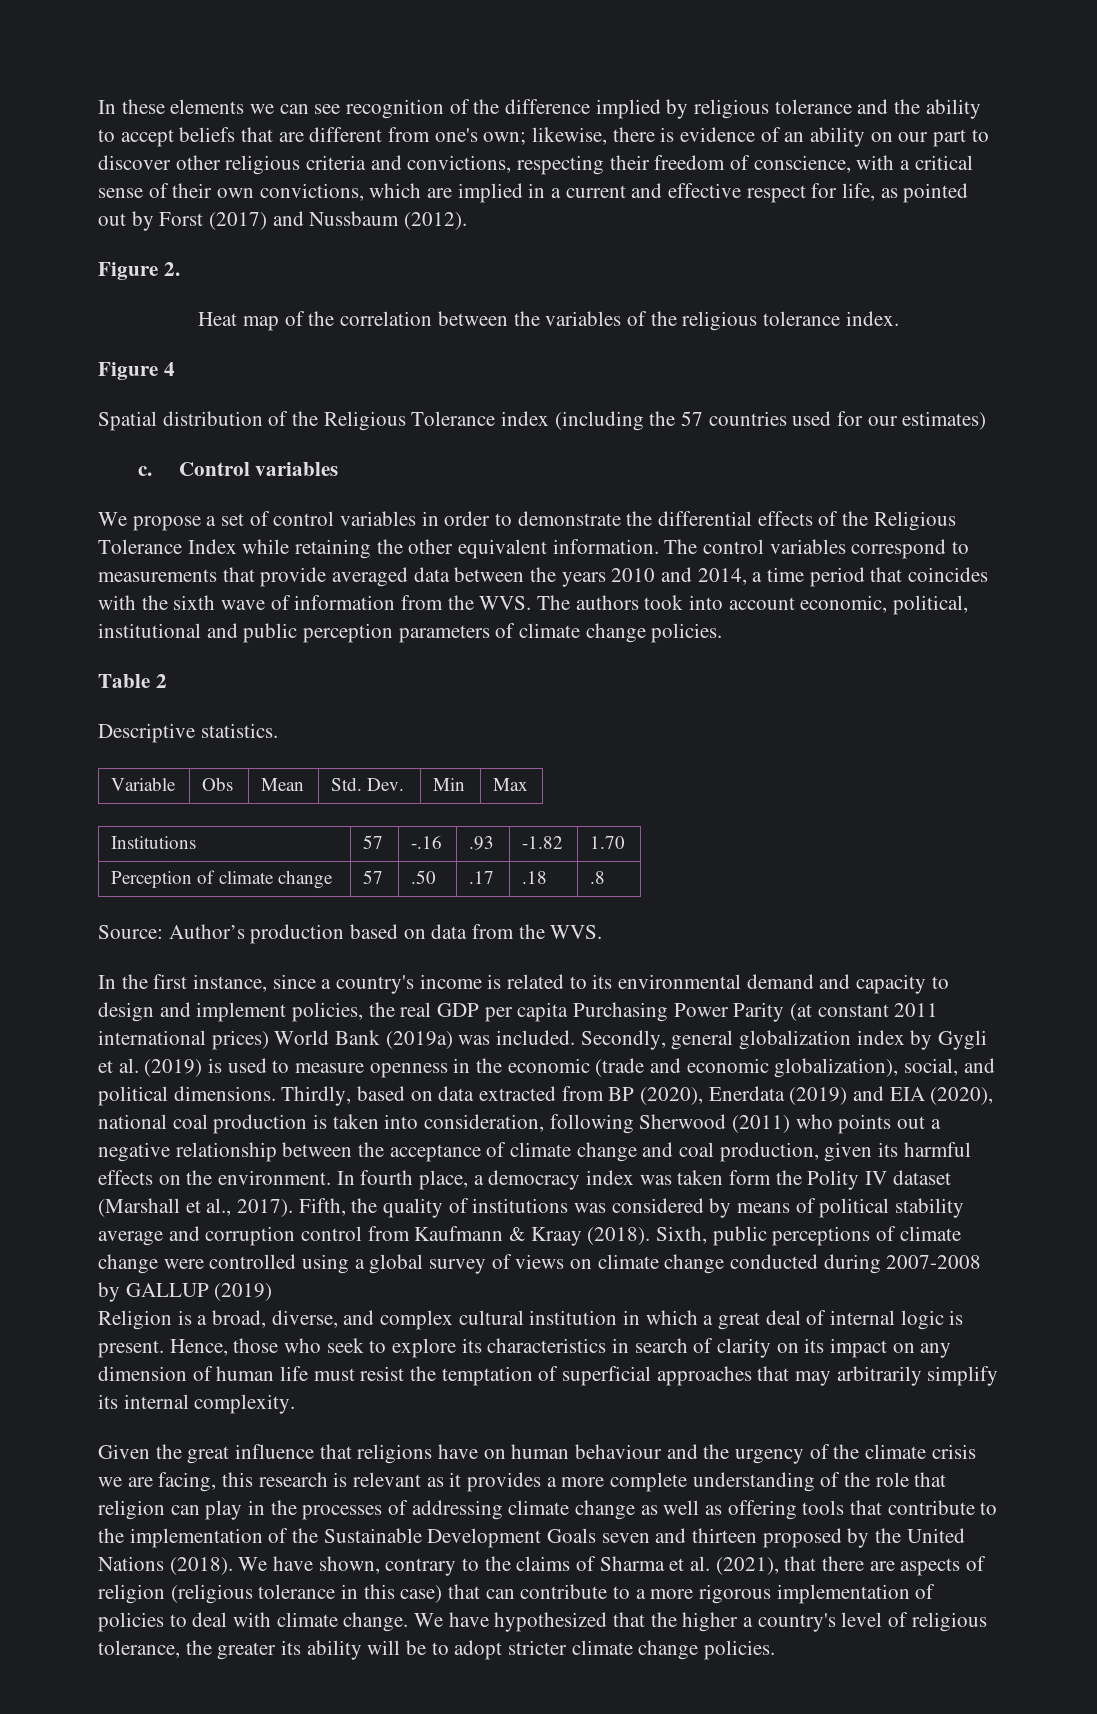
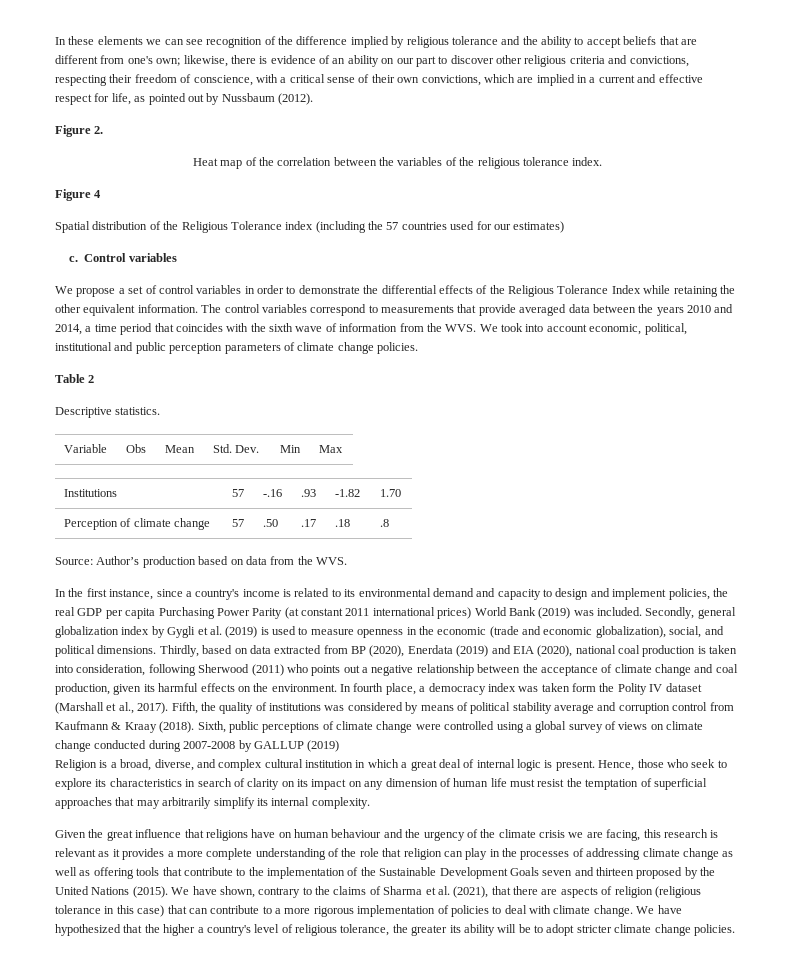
[159,211,304,230] Forst (2017) and -> (220, 99) none
[537,595,639,610] The authors -> [479,324,498,332] We
[385,1031,453,1049] (2019a) -> [538,607,571,619] (2019)
[169,1557,233,1575] (2018). -> [132,886,168,898] (2015).

